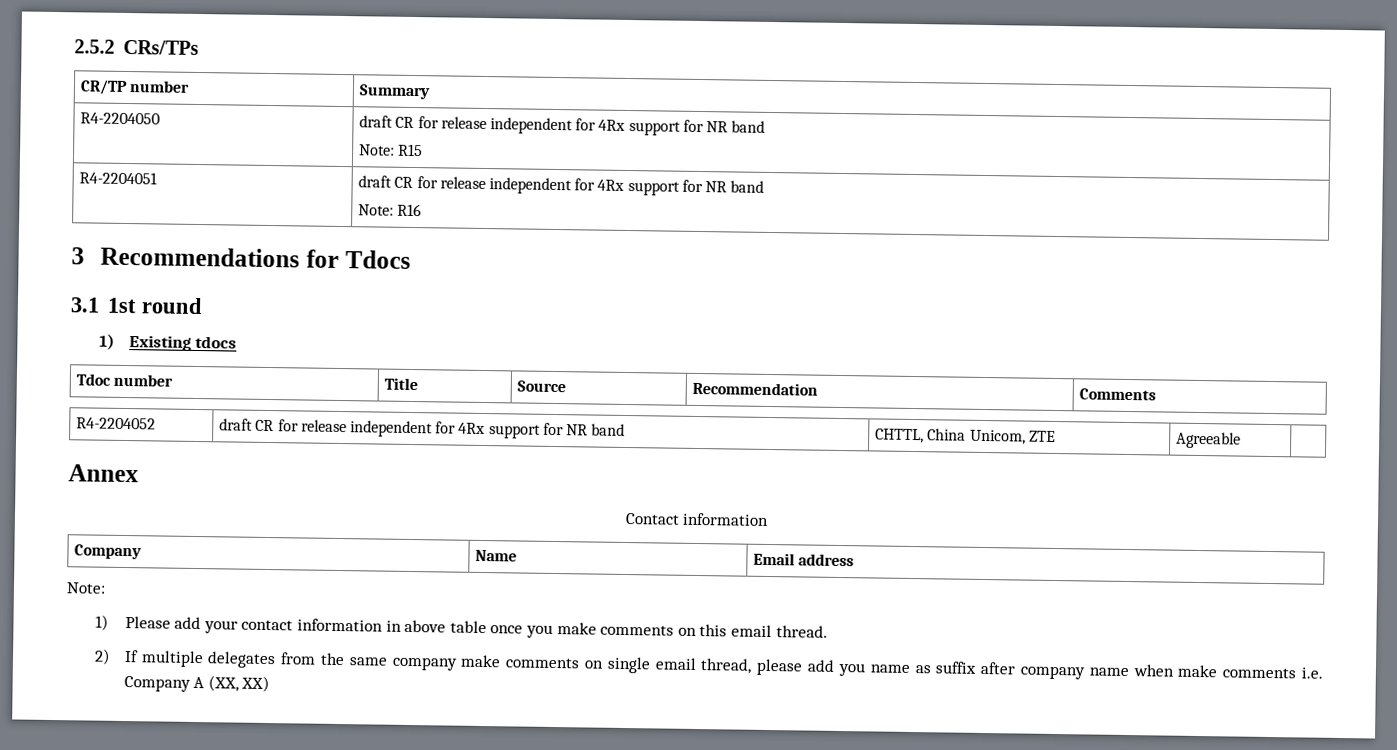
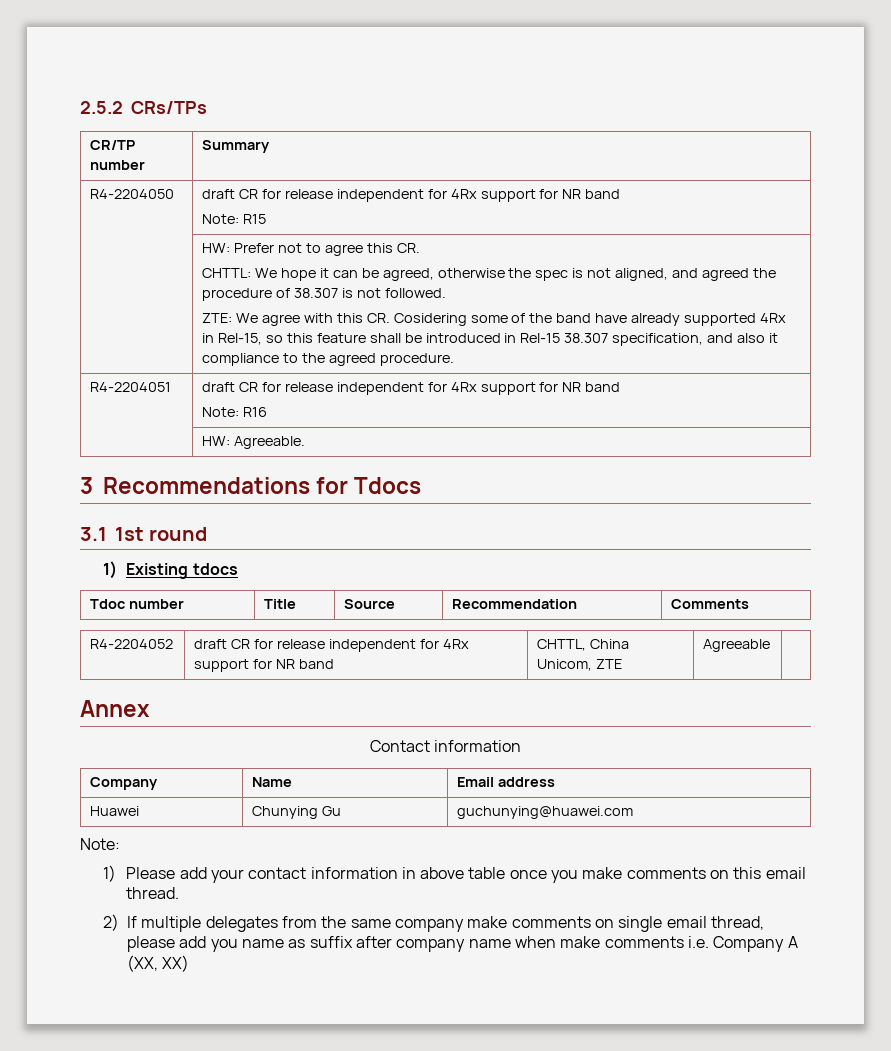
(424, 150) none -> [202,243,420,256] [202,268,776,281] [202,288,446,301] [202,313,786,326] [202,333,778,346] [202,353,454,366] // | HW: Prefer not to agree this CR. // CHTTL: We hope it can be agreed, otherwise the spec is not aligned, and agreed the procedure of 38.307 is not followed. // ZTE: We agree with this CR. Cosidering some of the band have already supported 4Rx in Rel-15, so this feature shall be introduced in Rel-15 38.307 specification, and also it compliance to the agreed procedure.
(423, 210) none -> [202,436,306,449] // | HW: Agreeable.
(855, 560) none -> [90,806,140,816] [252,806,342,819] [457,806,634,819] // Huawei | Chunying Gu | guchunying@huawei.com

